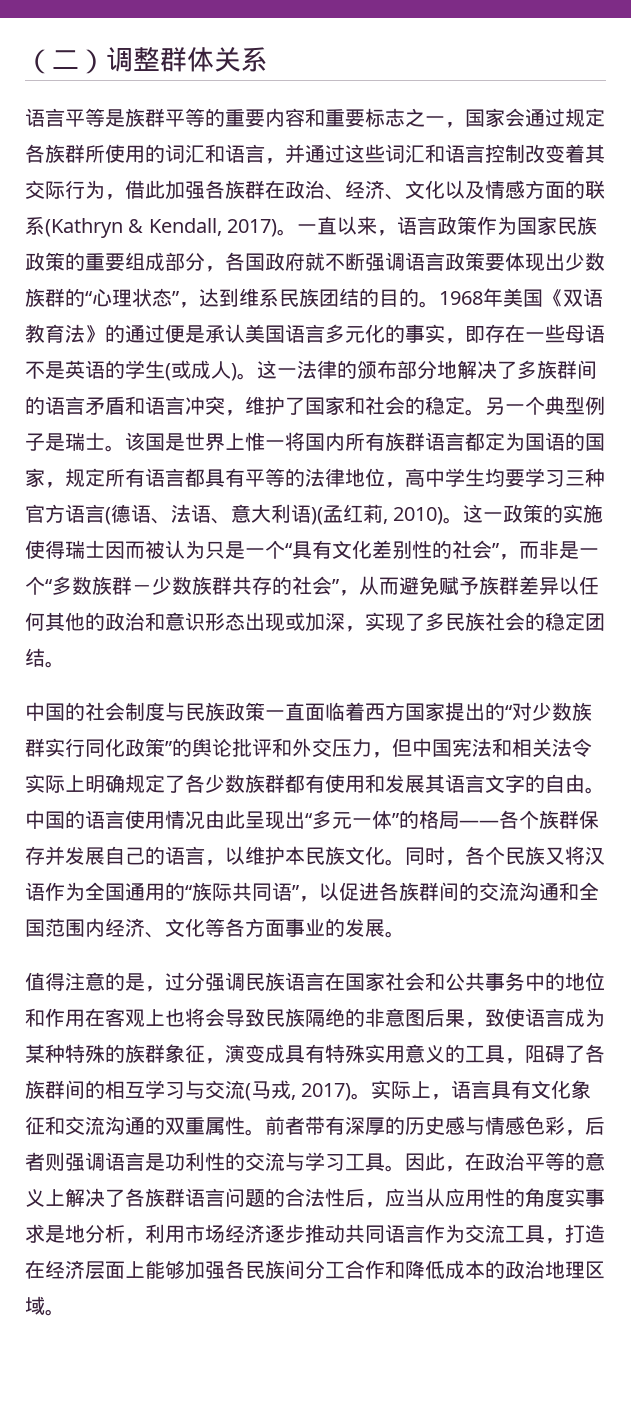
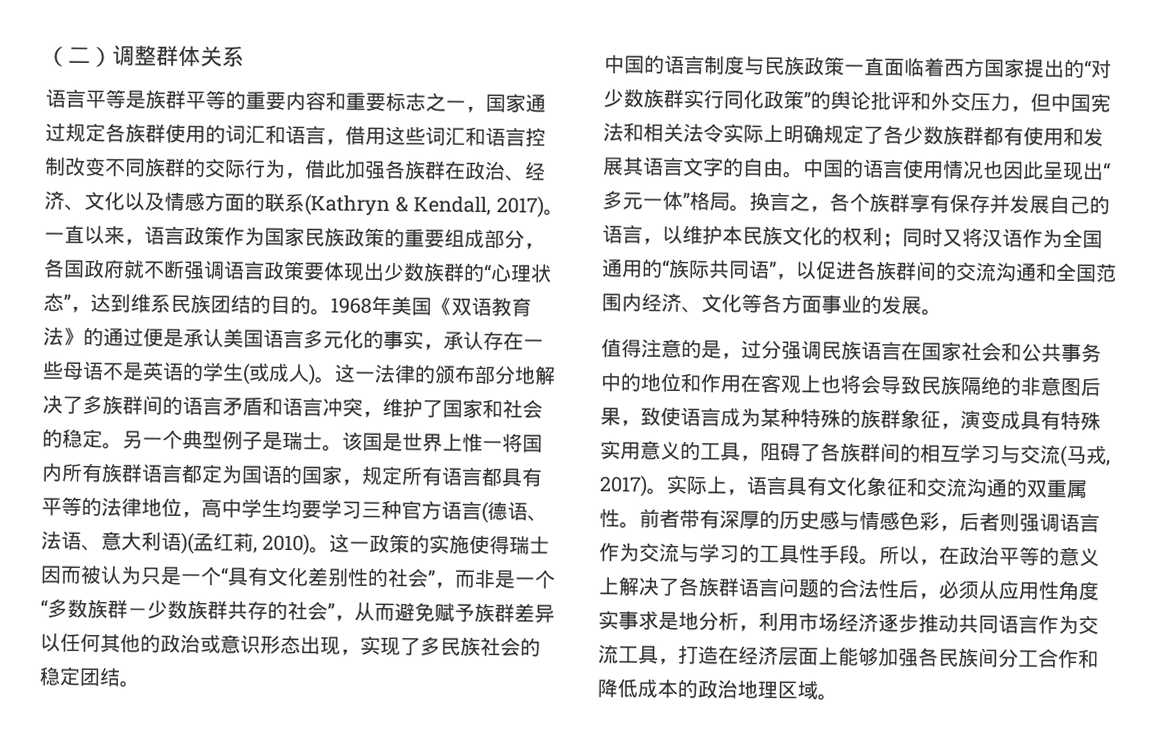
[505,108,525,127] 会 -> (526, 103) none
[85,145,105,163] 所 -> (166, 133) none
[285,144,345,164] 并通过 -> [345,125,386,146] 借用
[565,144,605,163] 着其 -> [104,157,206,178] 不同族群的
[465,326,485,343] 即 -> [443,330,484,351] 承认
[145,612,165,631] 和 -> [200,634,221,654] 或
[285,612,345,632] 或加深 -> (341, 646) none
[85,702,125,721] 社会 -> [664,54,705,75] 语言
[205,810,225,829] 由 -> [983,160,1024,180] 也因
[399,810,499,829] 的格局—— -> [689,191,830,213] 格局。换言之，
(579, 819) none -> [909,193,950,213] 享有
[385,846,545,866] 。同时，各个民族 -> [822,226,943,248] 的权利；同时
[145,1152,445,1172] 是功利性的交流与学习工具。因此 -> [599,542,920,566] 作为交流与学习的工具性手段。所以
[385,1188,425,1207] 应当 -> [938,580,979,600] 必须
[505,1188,525,1207] 的 -> (1059, 590) none

